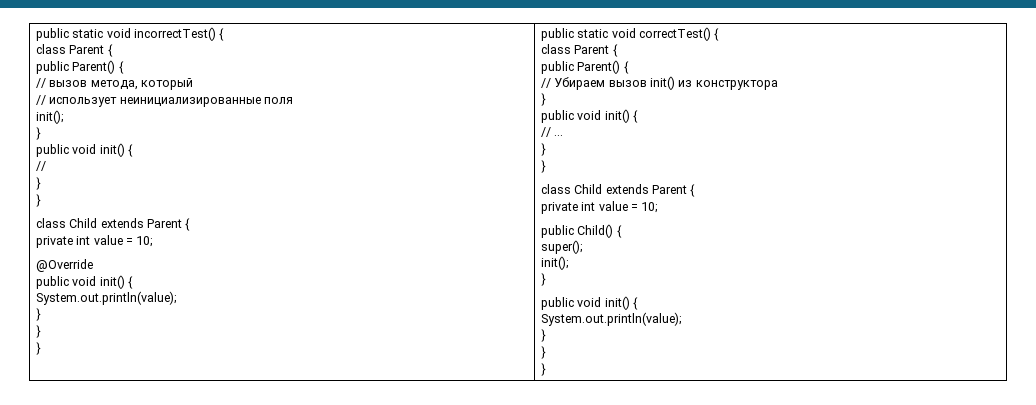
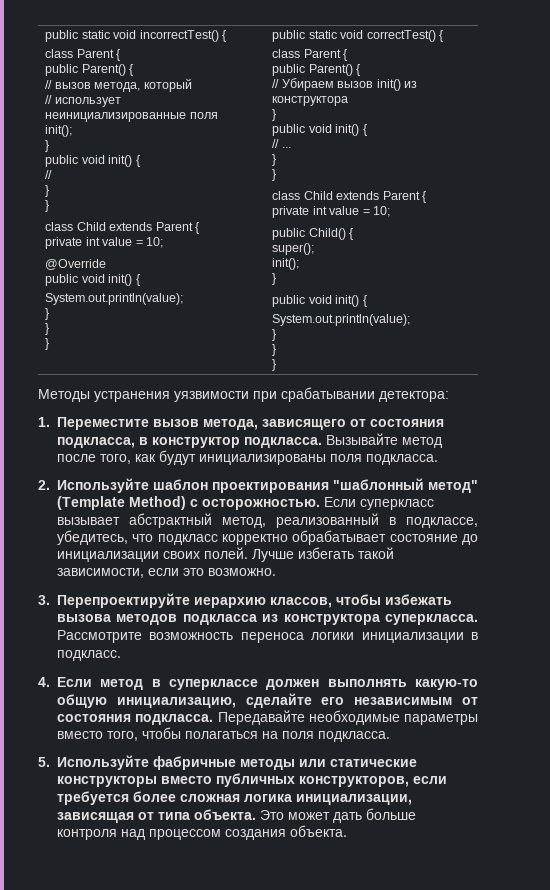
(546, 369) none -> [38,387,449,402] [38,417,444,430] [57,433,442,448] [57,450,438,465] [38,478,478,493] [57,496,434,510] [57,513,478,528] [57,530,478,545] [57,547,394,562] [57,568,276,578] [38,593,452,608] [57,614,478,625] [57,630,478,643] [57,650,121,661] [38,677,478,690] [57,693,479,708] [57,710,478,725] [57,727,390,742] [38,755,417,770] [57,773,447,787] [57,791,412,805] [57,808,416,823] [57,825,347,840] // Методы устранения уязвимости при срабатывании детектора: // 1. Переместите вызов метода, зависящего от состояния подкласса, в конструктор подкласса. Вызывайте метод после того, как будут инициализированы поля подкласса. // 2. Используйте шаблон проектирования "шаблонный метод" (Template Method) с осторожностью. Если суперкласс вызывает абстрактный метод, реализованный в подклассе, убедитесь, что подкласс корректно обрабатывает состояние до инициализации своих полей. Лучше избегать такой зависимости, если это возможно. // 3. Перепроектируйте иерархию классов, чтобы избежать вызова методов подкласса из конструктора суперкласса. Рассмотрите возможность переноса логики инициализации в подкласс. // 4. Если метод в суперклассе должен выполнять какую-то общую инициализацию, сделайте его независимым от состояния подкласса. Передавайте необходимые параметры вместо того, чтобы полагаться на поля подкласса. // 5. Используйте фабричные методы или статические конструкторы вместо публичных конструкторов, если требуется более сложная логика инициализации, зависящая от типа объекта. Это может дать больше контроля над процессом создания объекта.

